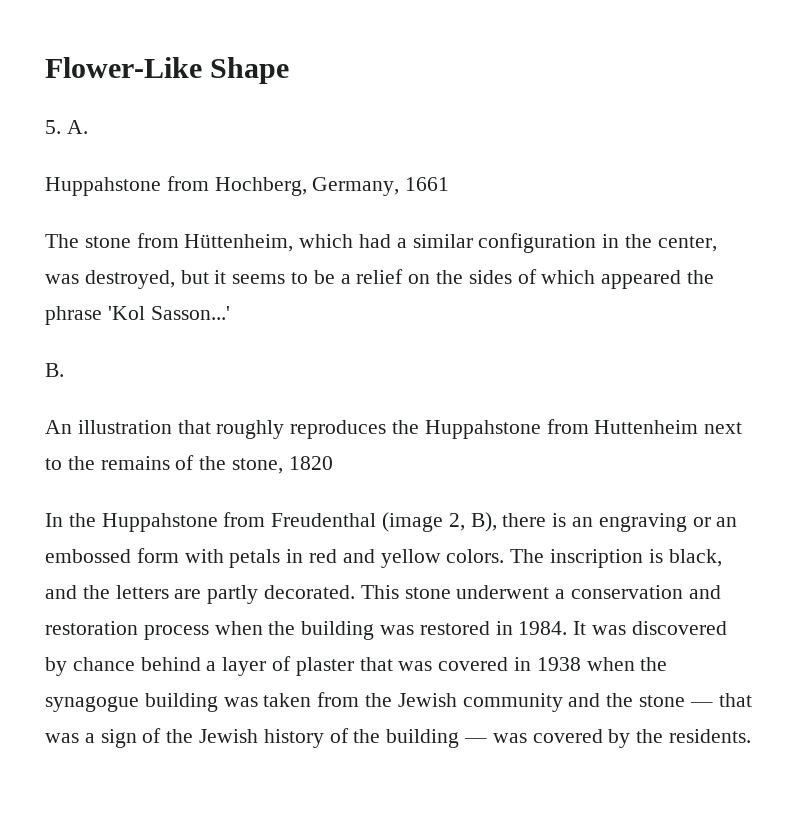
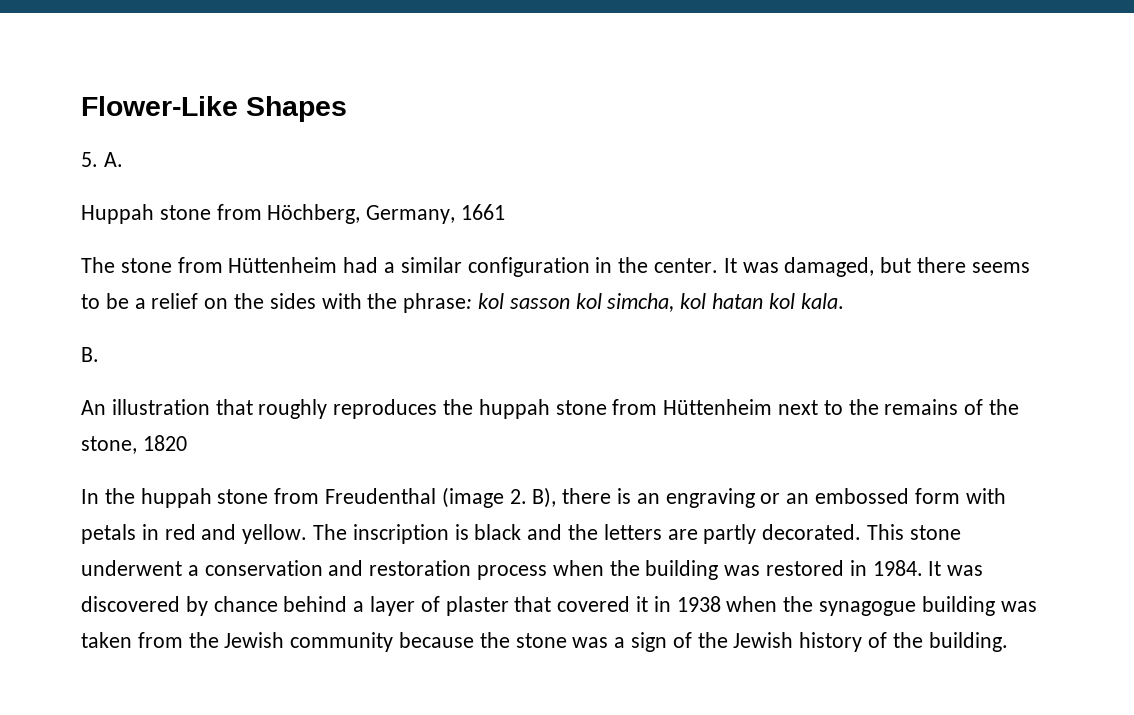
[210,57,290,84] Shape -> [246,96,347,122] Shapes
[45,176,307,196] Huppahstone from Hochberg, -> [81,204,361,224] Huppah stone from Höchberg,
[184,234,354,252] Hüttenheim, which -> [228,257,338,273] Hüttenheim
[657,236,717,252] [45,270,227,289] center, was destroyed, but it -> [654,257,967,277] center. It was damaged, but there
[517,269,715,289] [45,306,230,325] of which appeared the phrase 'Kol Sasson...' -> [321,293,844,313] with the phrase: kol sasson kol simcha, kol hatan kol kala.
[424,419,699,439] Huppahstone from Huttenheim -> [478,399,773,419] huppah stone from Hüttenheim
[101,513,218,532] Huppahstone -> [140,488,269,508] huppah stone
[448,513,465,531] 2, -> [509,489,527,504] 2.
[380,549,505,568] yellow colors. -> [242,524,308,544] yellow.
[668,549,722,567] black, -> [474,524,522,540] black
[398,657,509,671] was covered -> [557,596,649,612] covered it
[568,693,601,707] and -> [399,632,475,648] because
[689,693,752,707] — that -> (567, 640) none
[386,729,752,748] building — was covered by the residents. -> [928,632,1008,652] building.

